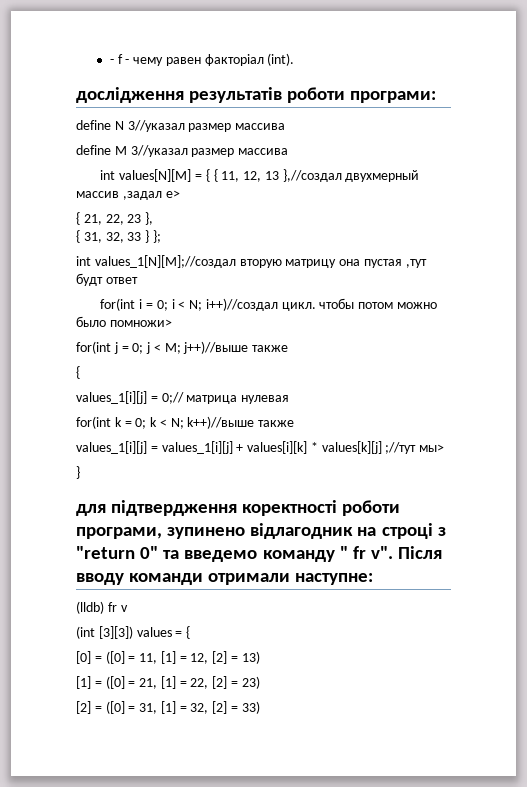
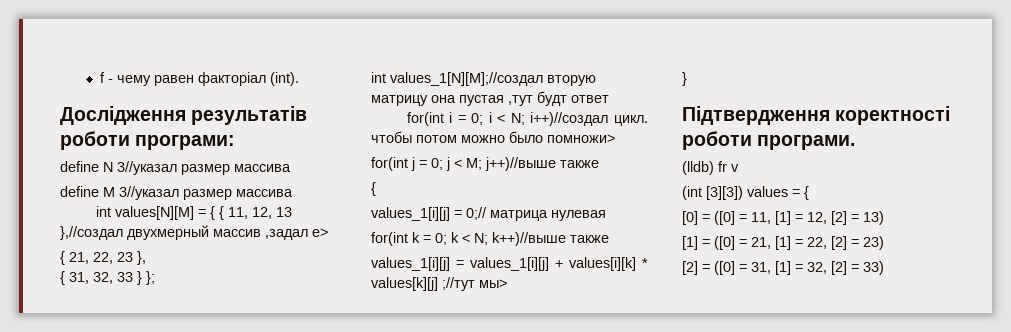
[109,59,114,64] - -> (100, 77) none
[76,87,184,103] дослідження -> [60,106,186,125] Дослідження
[76,500,401,516] [76,523,446,539] [76,546,443,562] [76,573,374,585] для підтвердження коректності роботи програми, зупинено відлагодник на строці з "return 0" та введемо команду " fr v". Після вводу команди отримали наступне: -> [682,106,951,125] [682,131,856,150] Підтвердження коректності роботи програми.

